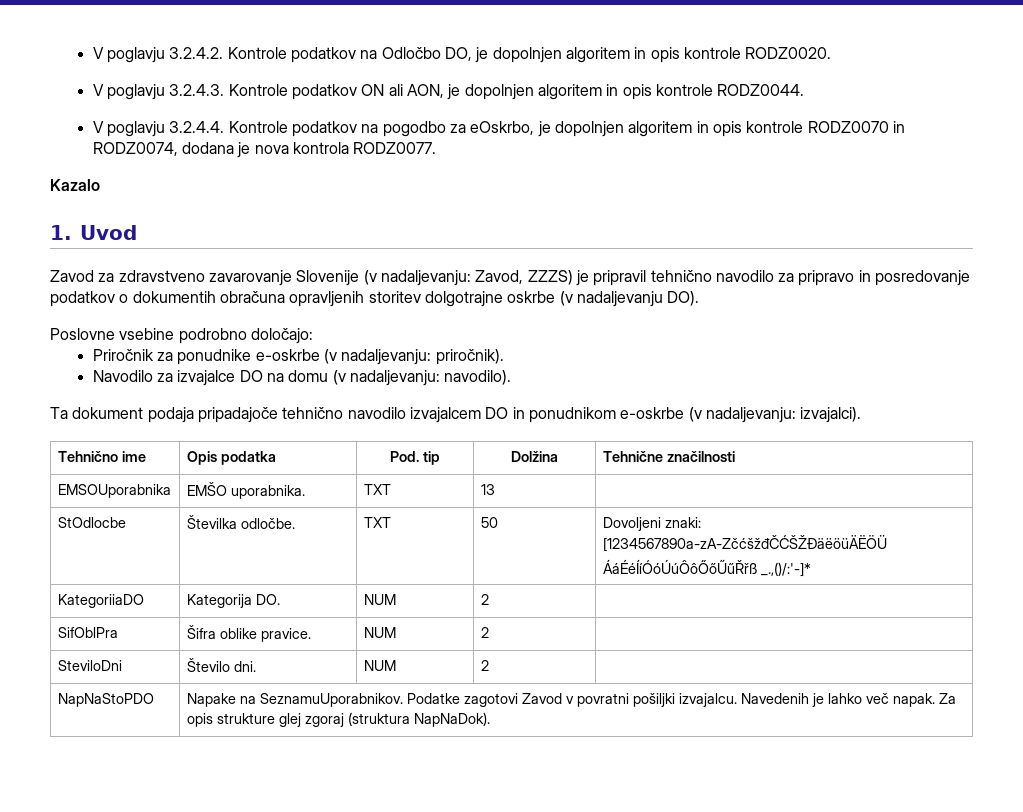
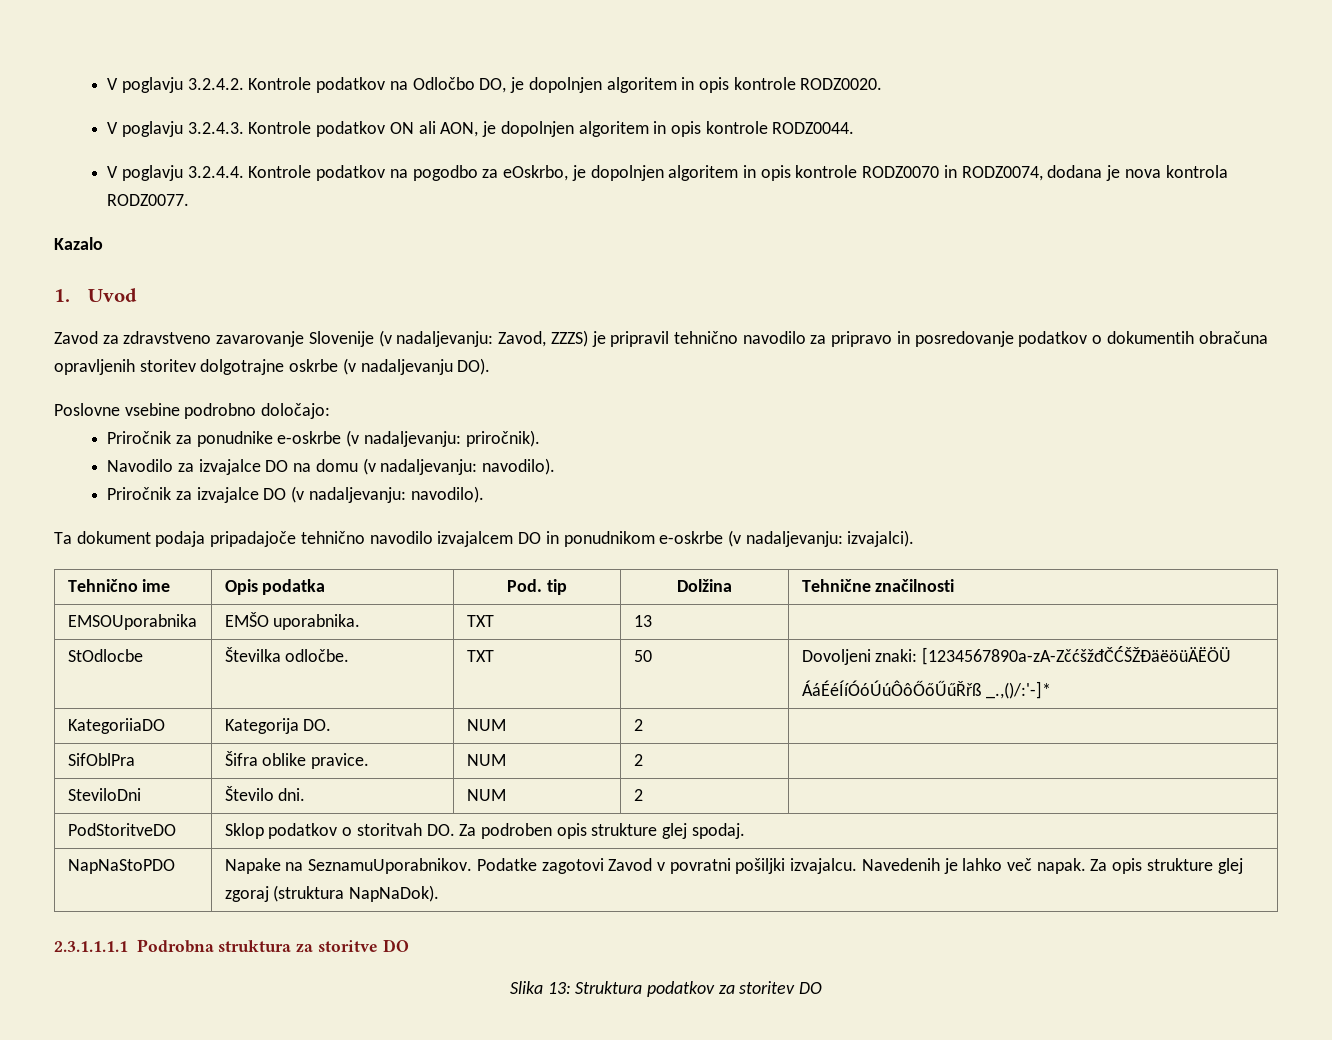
(512, 377) none -> [107,486,484,503] // Priročnik za izvajalce DO (v nadaljevanju: navodilo).
(489, 665) none -> [67,823,176,836] [224,823,745,839] // PodStoritveDO | Sklop podatkov o storitvah DO. Za podroben opis strukture glej spodaj.
(490, 719) none -> [54,939,409,953] [509,981,823,997] // 2.3.1.1.1.1 Podrobna struktura za storitve DO // Slika 13: Struktura podatkov za storitev DO

